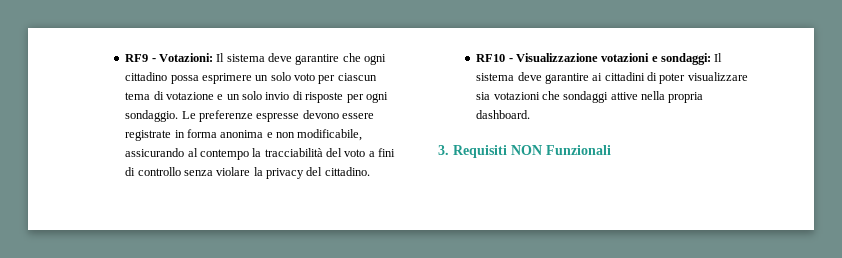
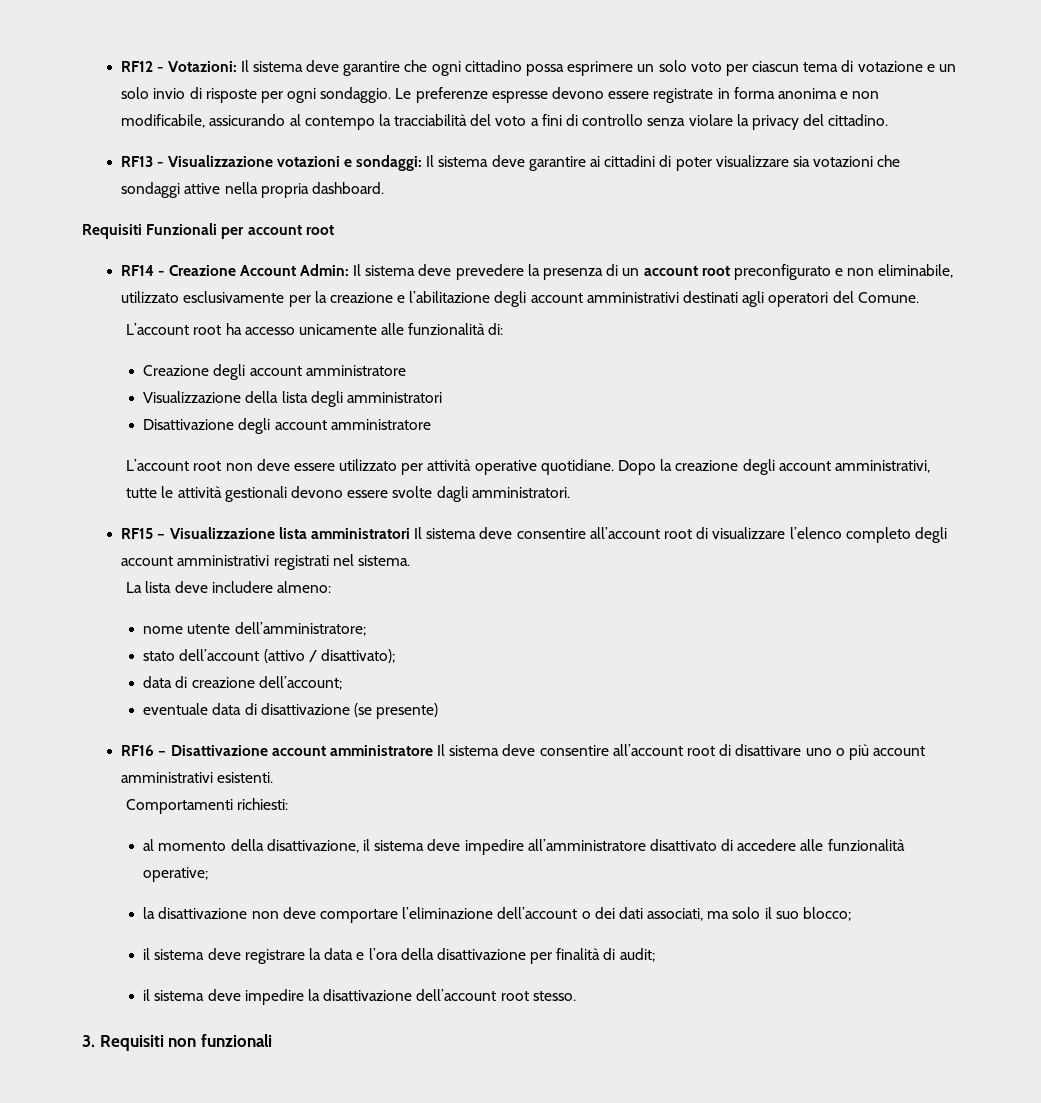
[125,54,149,62] RF9 -> [121,61,154,72] RF12
[476,54,506,62] RF10 -> [121,156,154,167] RF13
(531, 114) none -> [82,223,334,239] [121,264,954,280] [121,291,919,307] [126,323,504,335] [143,364,406,380] [143,391,443,407] [143,418,431,434] [126,459,930,475] [126,486,570,502] [121,527,947,543] [121,554,410,570] [126,581,331,593] [143,622,366,636] [143,649,395,663] [143,676,342,690] [143,703,439,719] [121,744,926,760] [121,772,274,783] [126,798,289,814] [143,839,905,855] [143,867,209,882] [143,907,852,923] [143,948,655,964] [143,989,576,1005] // Requisiti Funzionali per account root // RF14 - Creazione Account Admin: Il sistema deve prevedere la presenza di un account root preconfigurato e non eliminabile, utilizzato esclusivamente per la creazione e l’abilitazione degli account amministrativi destinati agli operatori del Comune. // L’account root ha accesso unicamente alle funzionalità di: // Creazione degli account amministratore // Visualizzazione della lista degli amministratori // Disattivazione degli account amministratore // L’account root non deve essere utilizzato per attività operative quotidiane. Dopo la creazione degli account amministrativi, tutte le attività gestionali devono essere svolte dagli amministratori. // RF15 – Visualizzazione lista amministratori Il sistema deve consentire all’account root di visualizzare l’elenco completo degli account amministrativi registrati nel sistema. // La lista deve includere almeno: // nome utente dell’amministratore; // stato dell’account (attivo / disattivato); // data di creazione dell’account; // eventuale data di disattivazione (se presente) // RF16 – Disattivazione account amministratore Il sistema deve consentire all’account root di disattivare uno o più account amministrativi esistenti. // Comportamenti richiesti: // al momento della disattivazione, il sistema deve impedire all’amministratore disattivato di accedere alle funzionalità operative; // la disattivazione non deve comportare l’eliminazione dell’account o dei dati associati, ma solo il suo blocco; // il sistema deve registrare la data e l’ora della disattivazione per finalità di audit; // il sistema deve impedire la disattivazione dell’account root stesso.
[511,145,611,155] NON Funzionali -> [168,1034,272,1047] non funzionali

